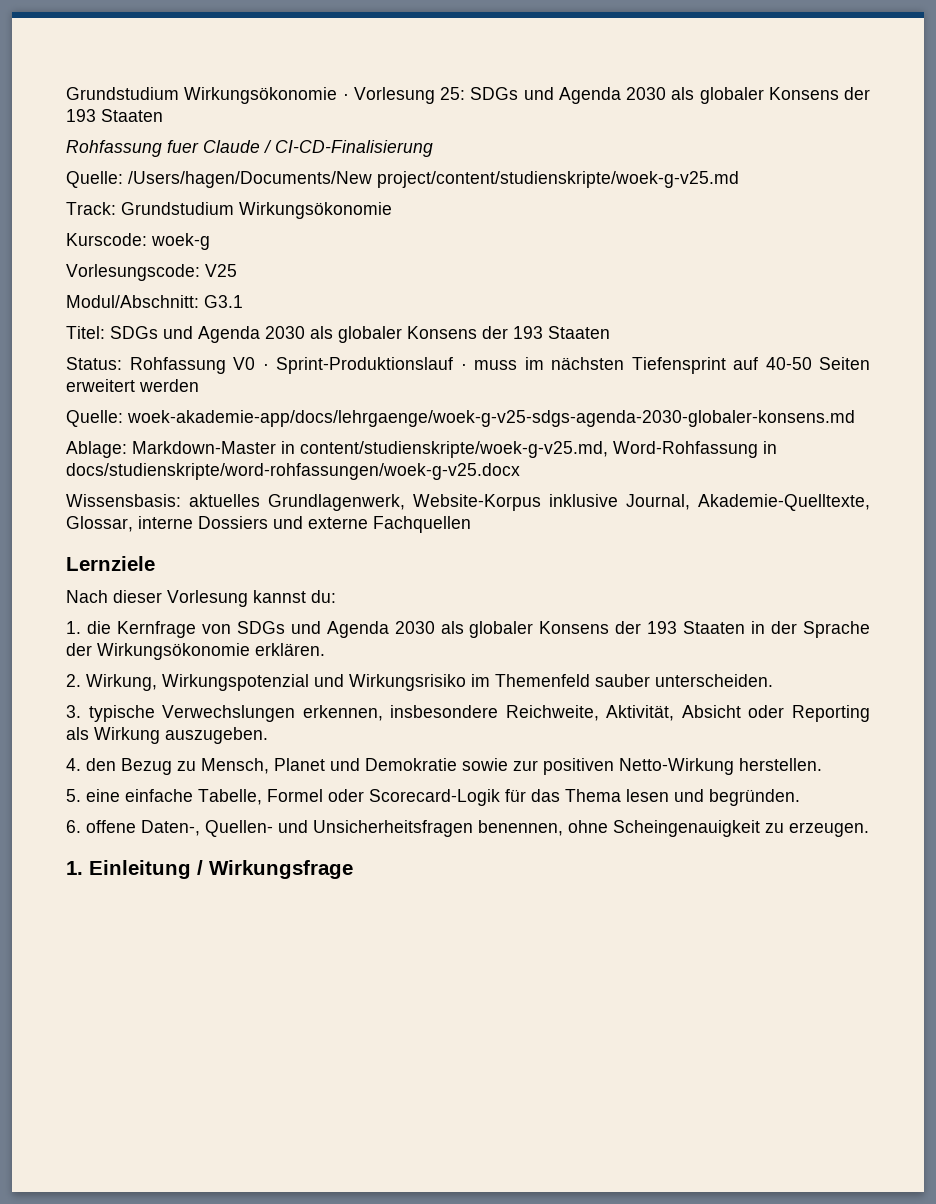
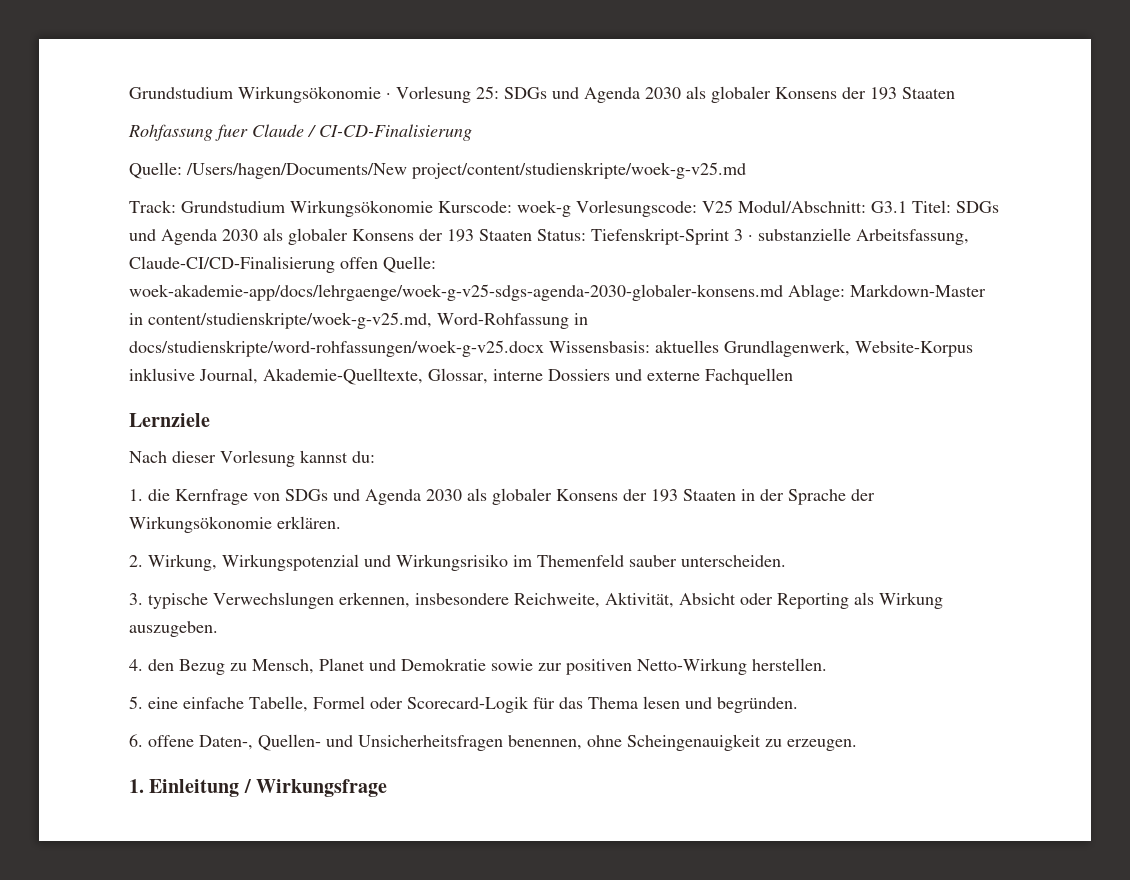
(392, 210) // -> (433, 208) none
(210, 241) // -> (571, 208) none
(237, 270) // -> (733, 206) none
(243, 301) // -> (907, 207) none
[66,357,870,374] [66,379,199,392] // Status: Rohfassung V0 · Sprint-Produktionslauf · muss im nächsten Tiefensprint auf 40-50 Seiten erweitert werden // -> [537,228,969,245] [129,256,378,273] Status: Tiefenskript-Sprint 3 · substanzielle Arbeitsfassung, Claude-CI/CD-Finalisierung offen
(855, 418) // -> (783, 292) none
(520, 471) // -> (544, 348) none

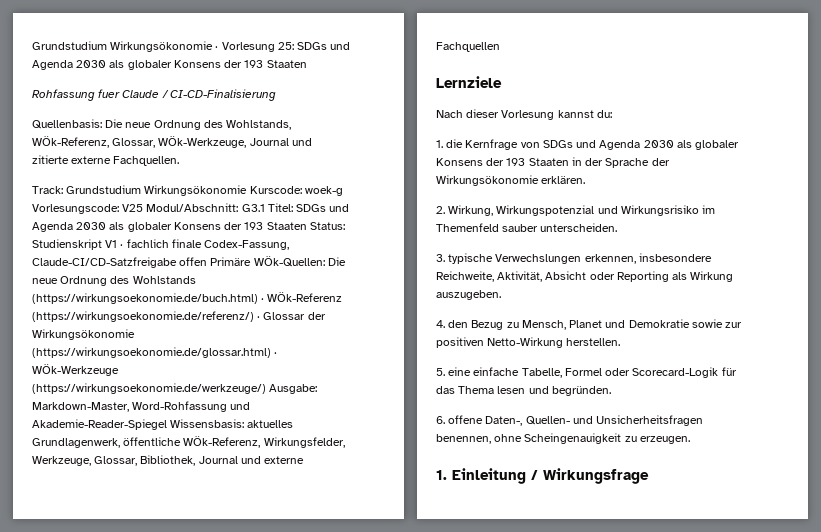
[129,162,746,179] Quelle: /Users/hagen/Documents/New project/content/studienskripte/woek-g-v25.md -> [32,119,292,130] [32,136,312,148] [32,155,180,166] Quellenbasis: Die neue Ordnung des Wohlstands, WÖk-Referenz, Glossar, WÖk-Werkzeuge, Journal und zitierte externe Fachquellen.
[591,228,969,245] [129,256,436,273] [129,284,986,301] [129,312,588,329] [129,340,973,357] [129,368,610,385] Tiefenskript-Sprint 3 · substanzielle Arbeitsfassung, Claude-CI/CD-Finalisierung offen Quelle: woek-akademie-app/docs/lehrgaenge/woek-g-v25-sdgs-agenda-2030-globaler-konsens.md Ablage: Markdown-Master in content/studienskripte/woek-g-v25.md, Word-Rohfassung in docs/studienskripte/word-rohfassungen/woek-g-v25.docx Wissensbasis: aktuelles Grundlagenwerk, Website-Korpus inklusive Journal, Akademie-Quelltexte, Glossar, interne Dossiers -> [32,239,290,250] [32,256,346,268] [32,276,196,286] [32,292,343,304] [32,311,326,322] [32,329,135,340] [32,347,278,358] [32,364,119,376] [32,383,318,394] [32,401,251,412] [32,419,294,430] [32,436,345,448] [32,455,238,466] Studienskript V1 · fachlich finale Codex-Fassung, Claude-CI/CD-Satzfreigabe offen Primäre WÖk-Quellen: Die neue Ordnung des Wohlstands (https://wirkungsoekonomie.de/buch.html) · WÖk-Referenz (https://wirkungsoekonomie.de/referenz/) · Glossar der Wirkungsökonomie (https://wirkungsoekonomie.de/glossar.html) · WÖk-Werkzeuge (https://wirkungsoekonomie.de/werkzeuge/) Ausgabe: Markdown-Master, Word-Rohfassung und Akademie-Reader-Spiegel Wissensbasis: aktuelles Grundlagenwerk, öffentliche WÖk-Referenz, Wirkungsfelder, Werkzeuge, Glossar, Bibliothek, Journal

